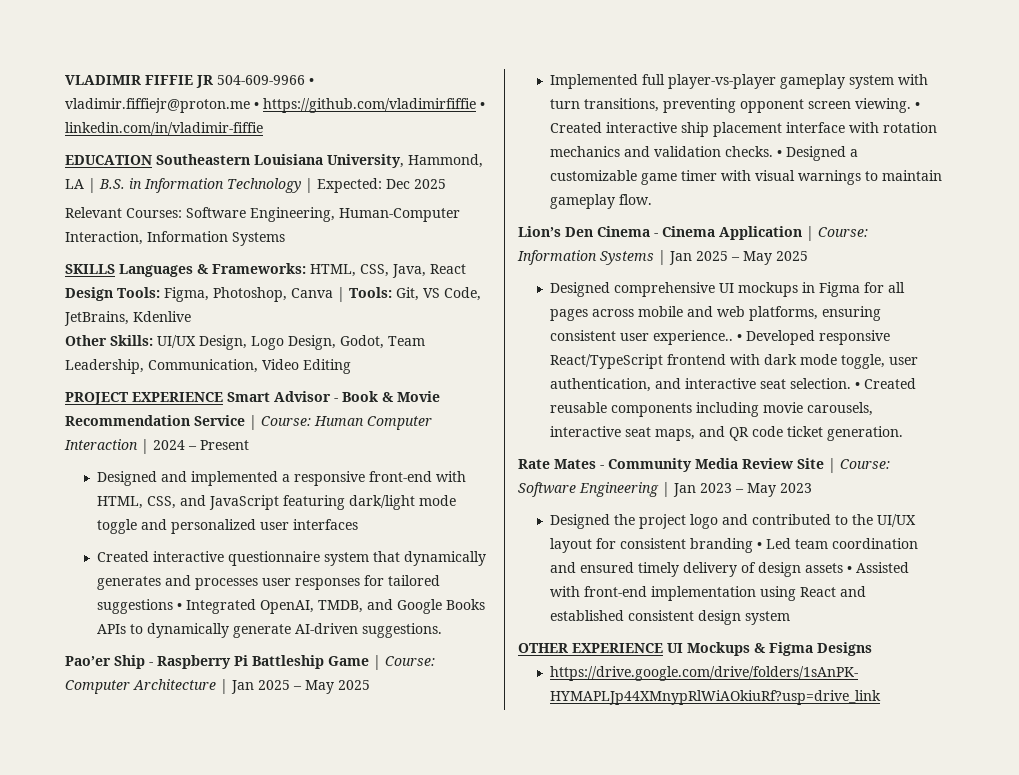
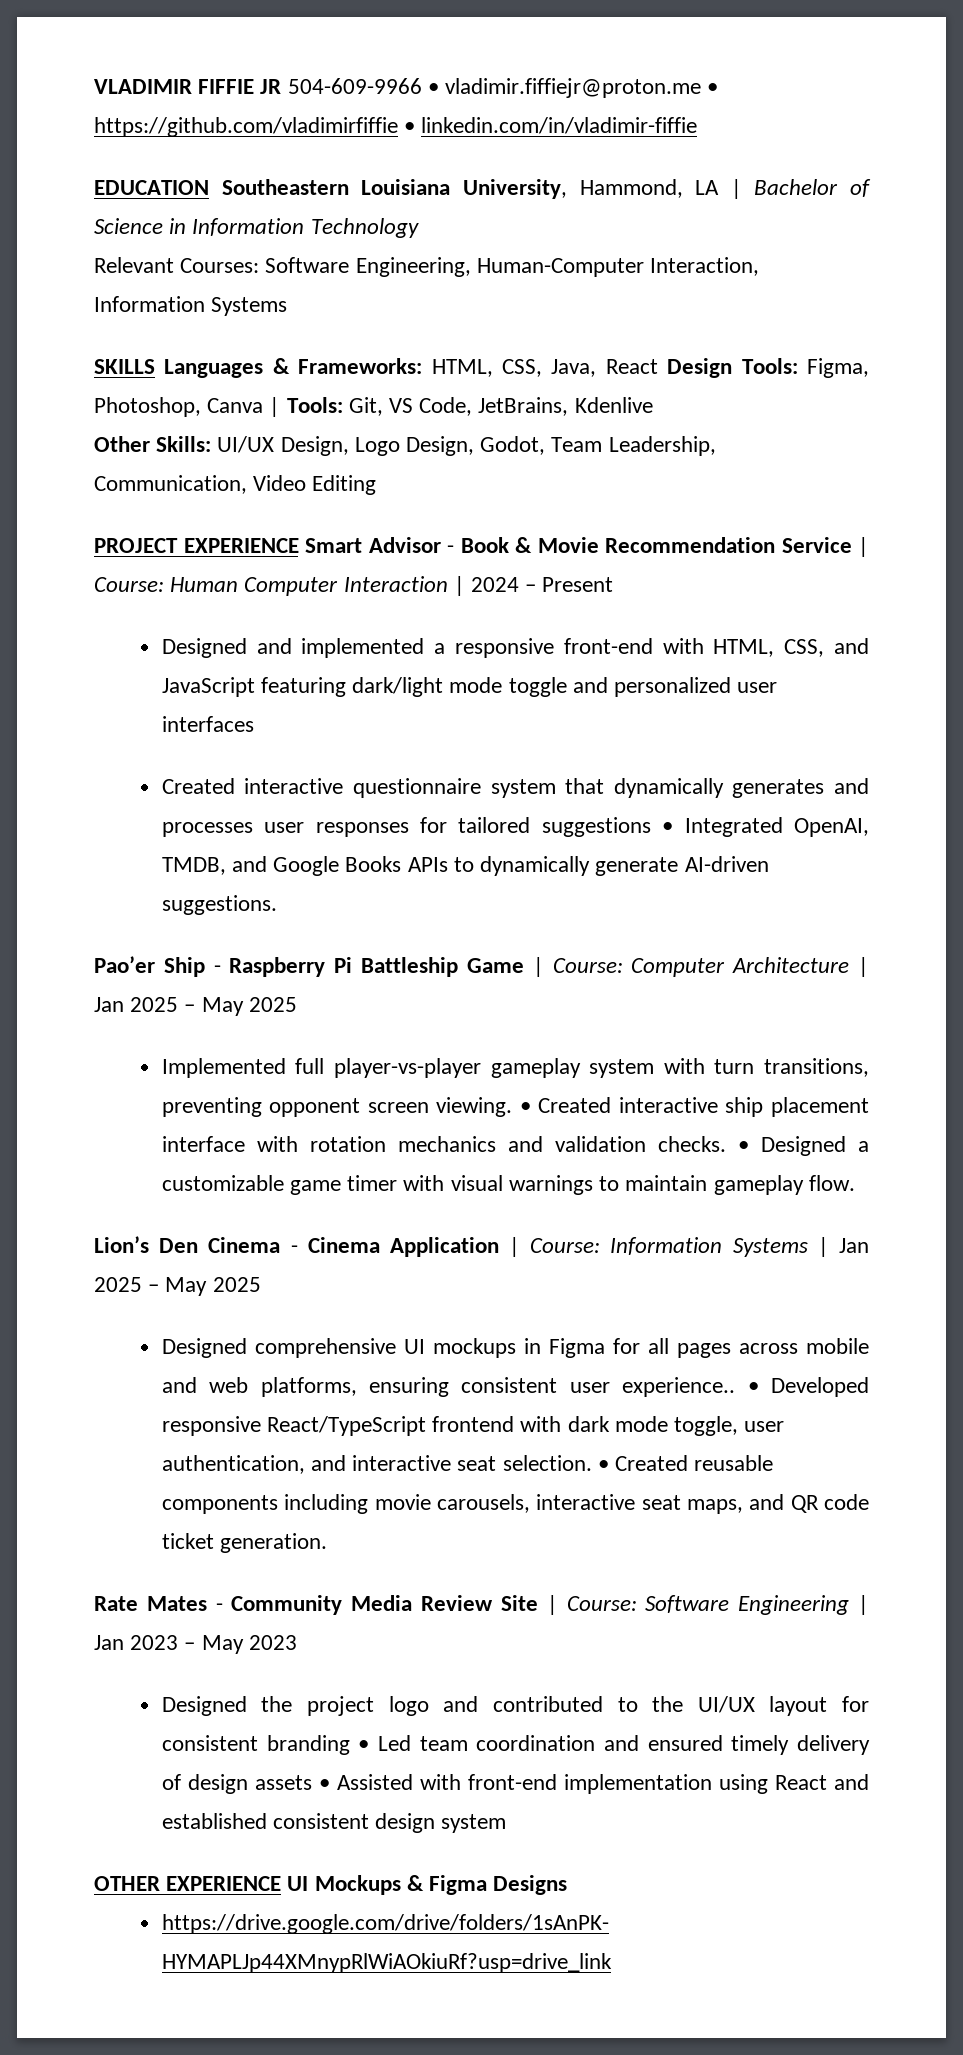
[99,179,125,189] B.S. -> [754,179,871,197] [94,218,163,234] Bachelor of Science
[305,178,446,193] | Expected: Dec 2025 -> (419, 228) none

